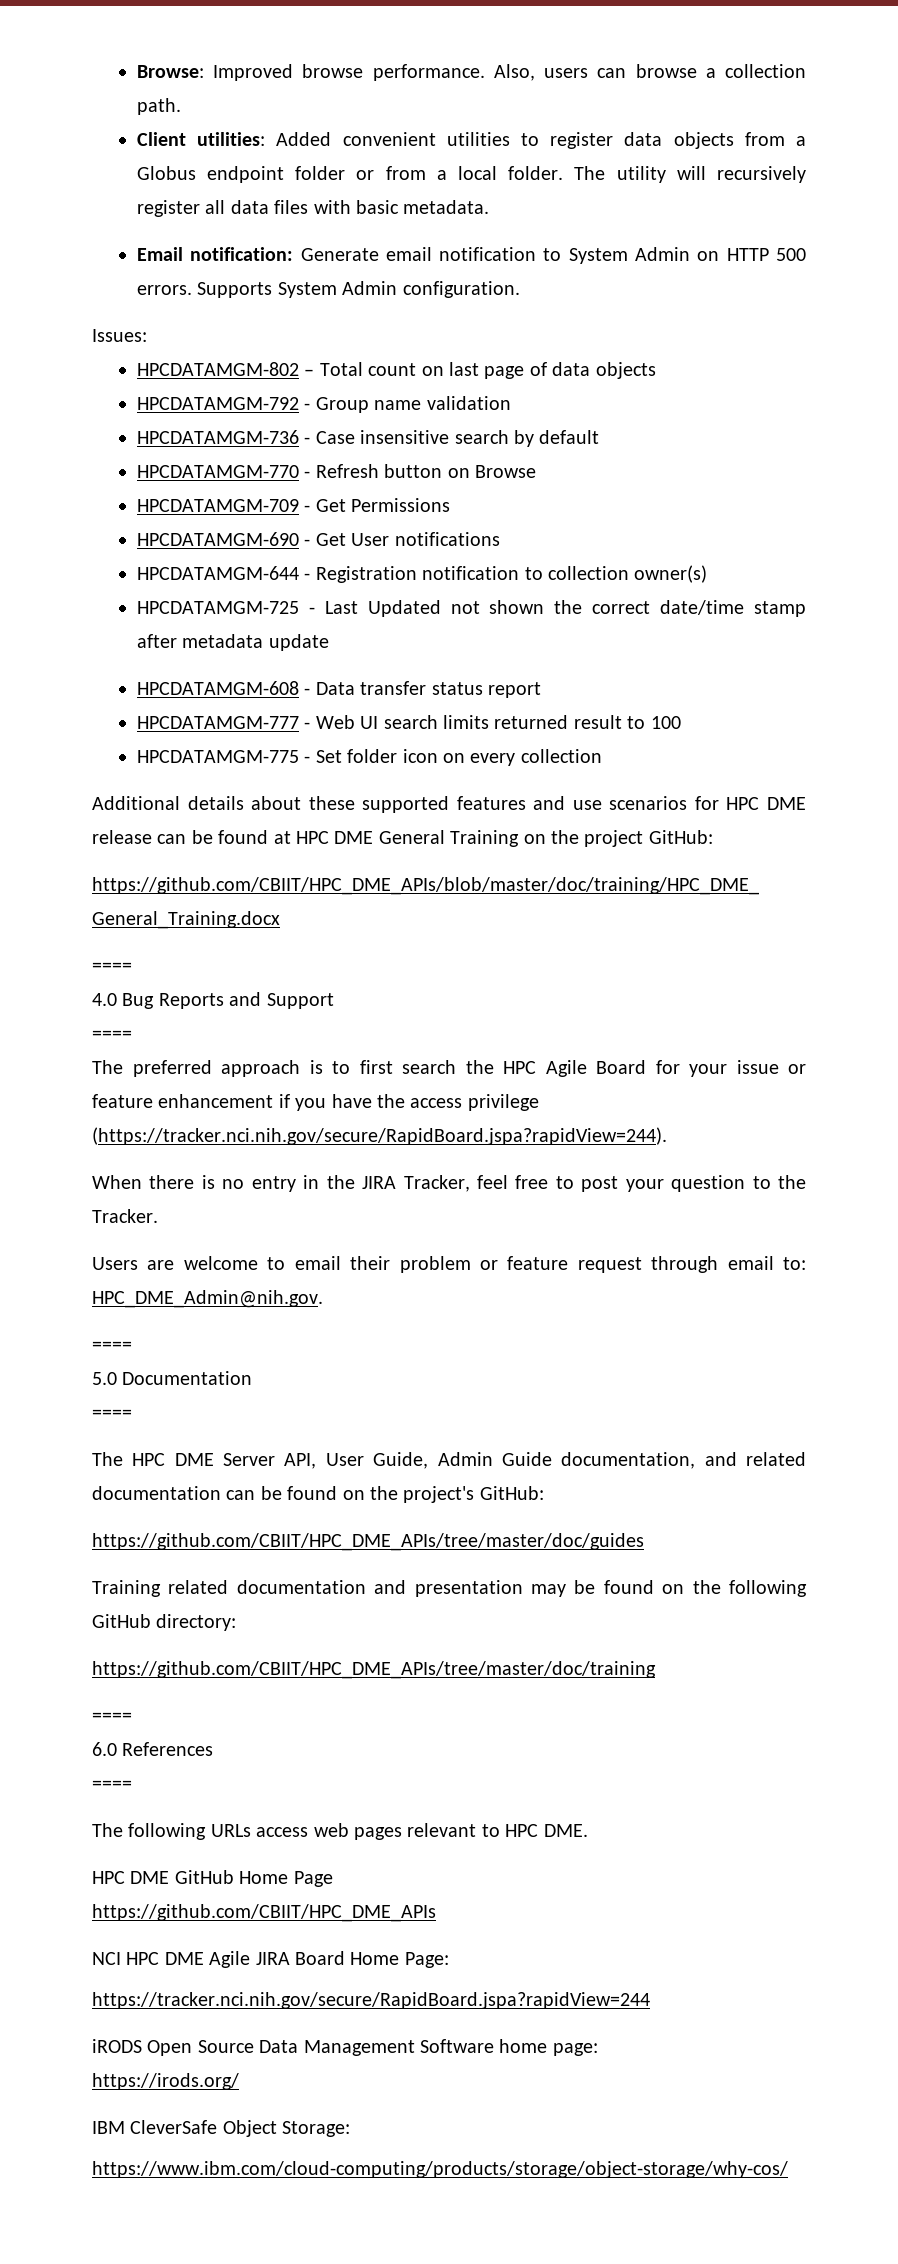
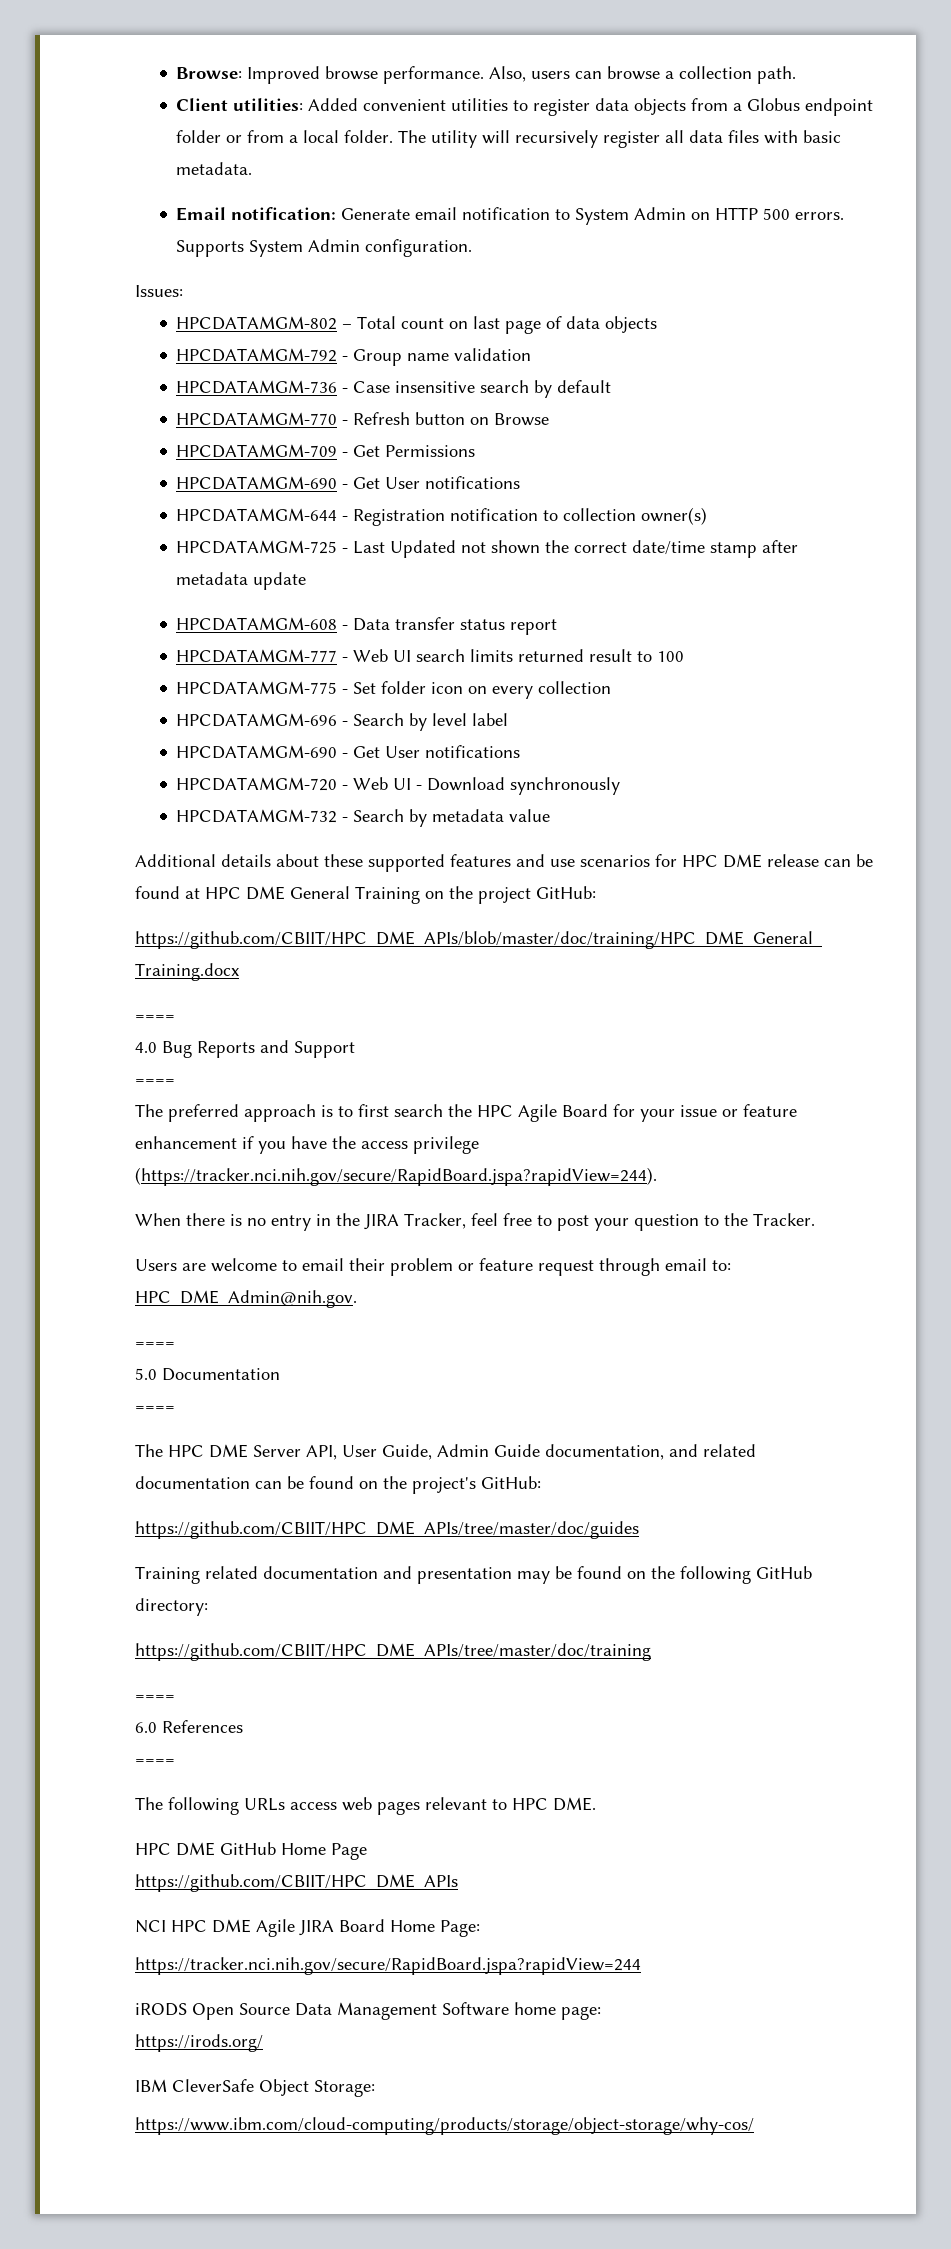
(602, 756) none -> [176,713,509,731] [176,745,521,759] [176,777,621,795] [176,809,551,827] // HPCDATAMGM-696 - Search by level label // HPCDATAMGM-690 - Get User notifications // HPCDATAMGM-720 - Web UI - Download synchronously // HPCDATAMGM-732 - Search by metadata value

